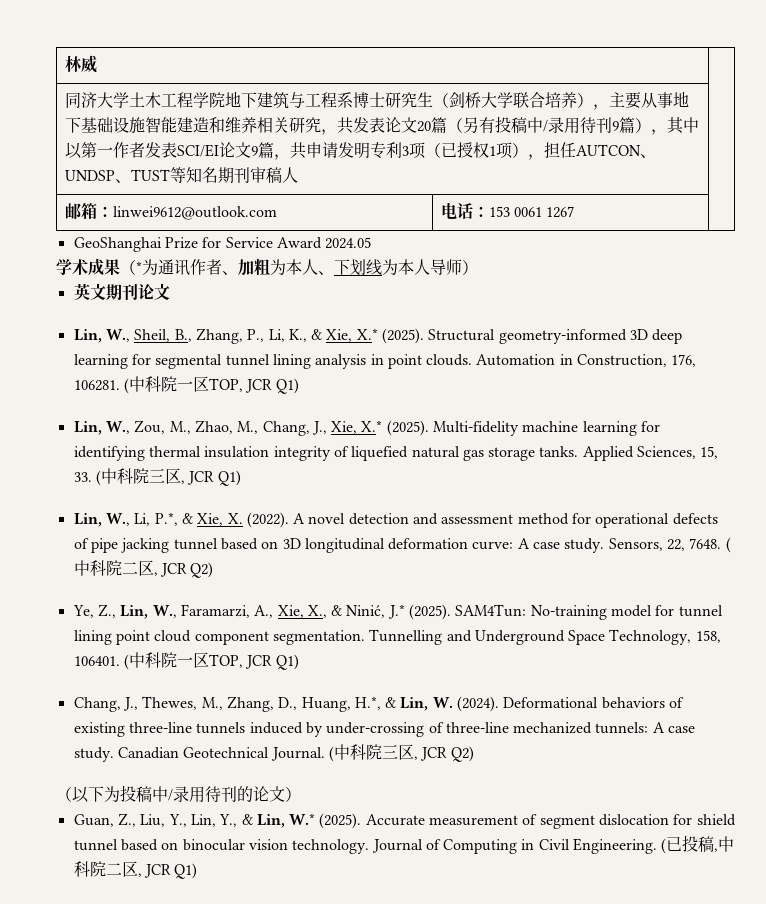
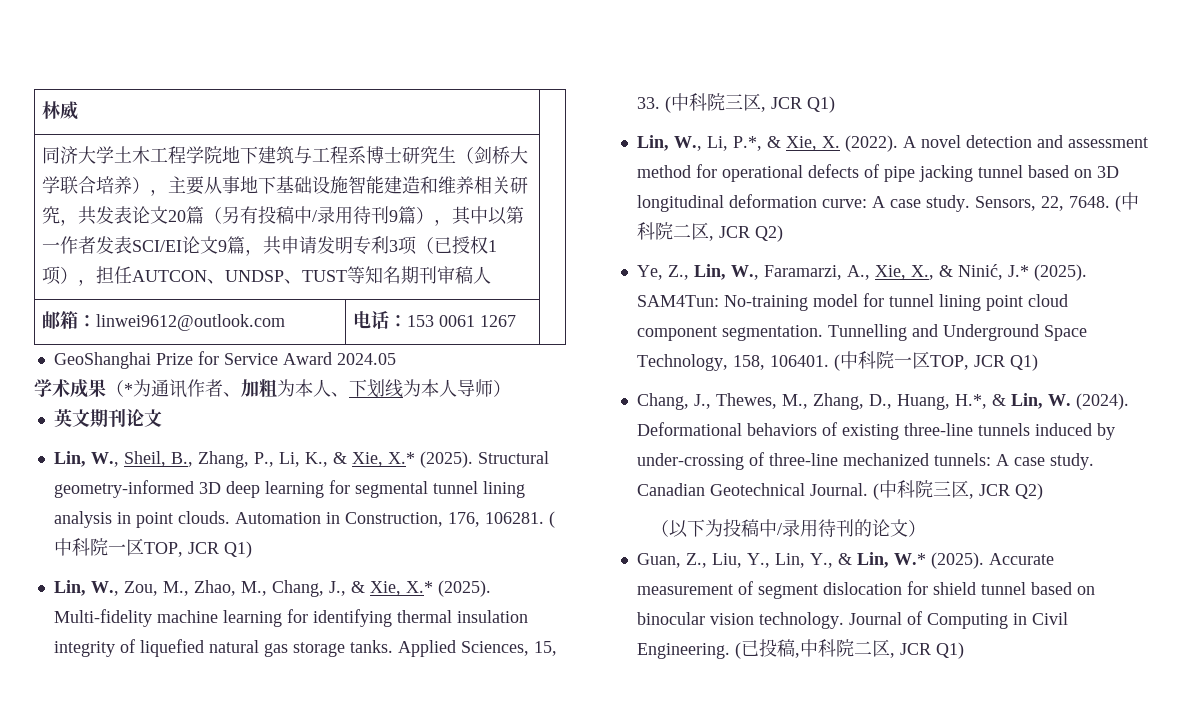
(327, 428) none -> [350,581,365,593] &

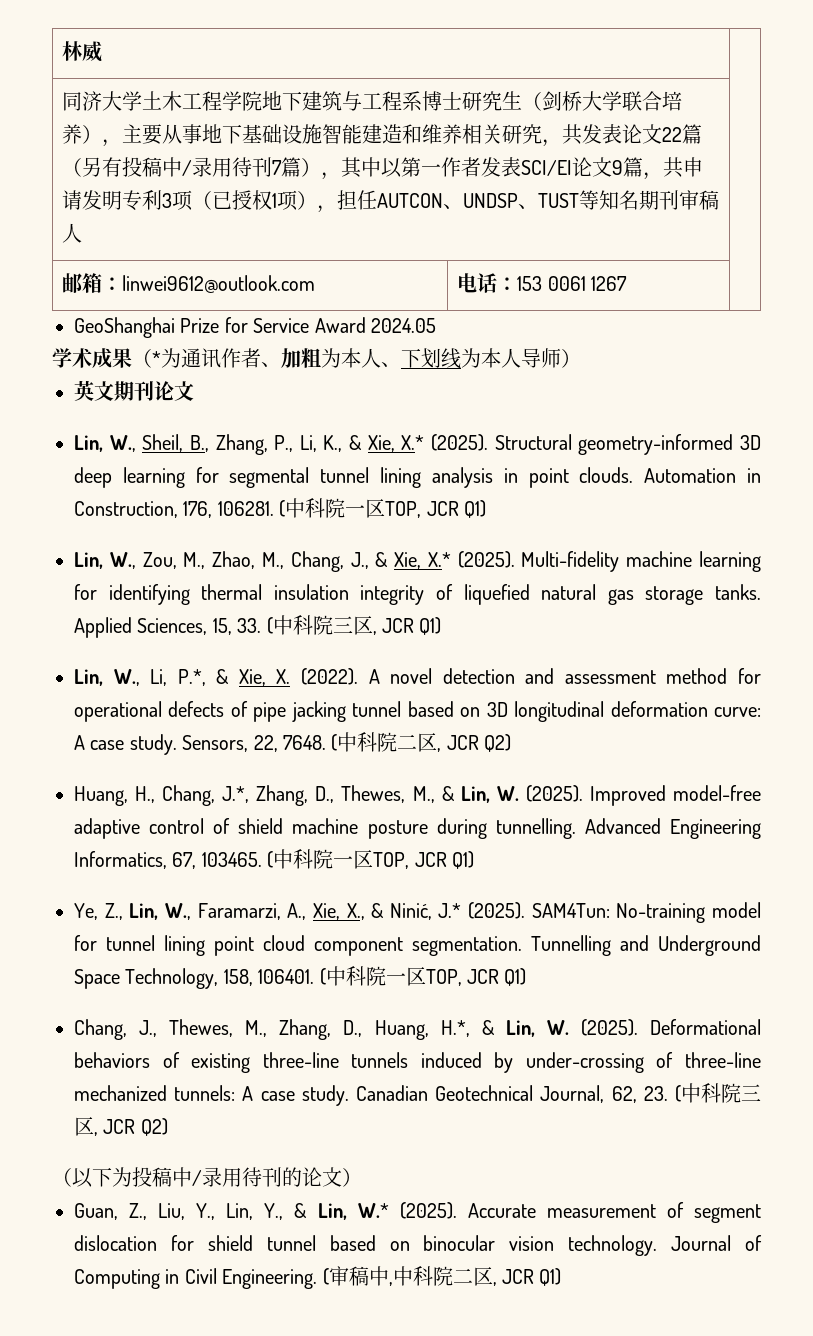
[168,210,187,222] 20 -> [662,127,683,142] 22
[389,210,399,222] 9 -> [272,160,283,175] 7
(783, 233) none -> [74,785,761,806] [74,818,761,839] [74,849,474,869] // Huang, H., Chang, J.*, Zhang, D., Thewes, M., & Lin, W. (2025). Improved model-free adaptive control of shield machine posture during tunnelling. Advanced Engineering Informatics, 67, 103465. (中科院一区TOP, JCR Q1)
[1075,393,1129,410] (2024). -> [580,1019,638,1036] (2025).
[809,483,868,496] Journal. -> [540,1085,668,1103] Journal, 62, 23.
[740,639,795,657] 已投稿 -> [328,1266,389,1286] 审稿中

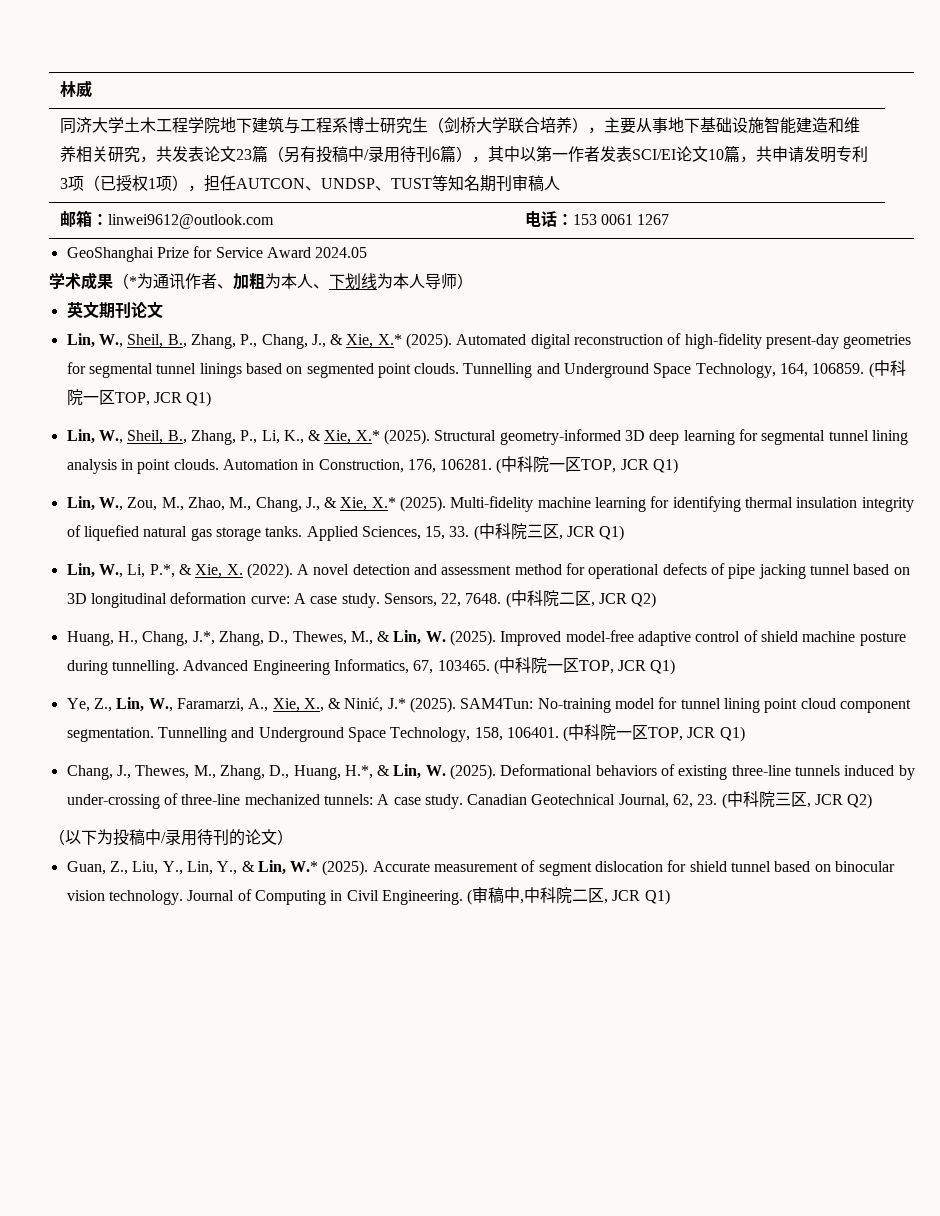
[662,127,683,142] 22 -> [235,149,252,160] 23
[272,160,283,175] 7 -> [431,149,440,160] 6
[612,160,624,175] 9 -> [707,149,724,160] 10
(194, 391) none -> [66,333,912,349] [66,360,906,378] [66,389,212,407] // Lin, W., Sheil, B., Zhang, P., Chang, J., & Xie, X.* (2025). Automated digital reconstruction of high-fidelity present-day geometries for segmental tunnel linings based on segmented point clouds. Tunnelling and Underground Space Technology, 164, 106859. (中科院一区TOP, JCR Q1)

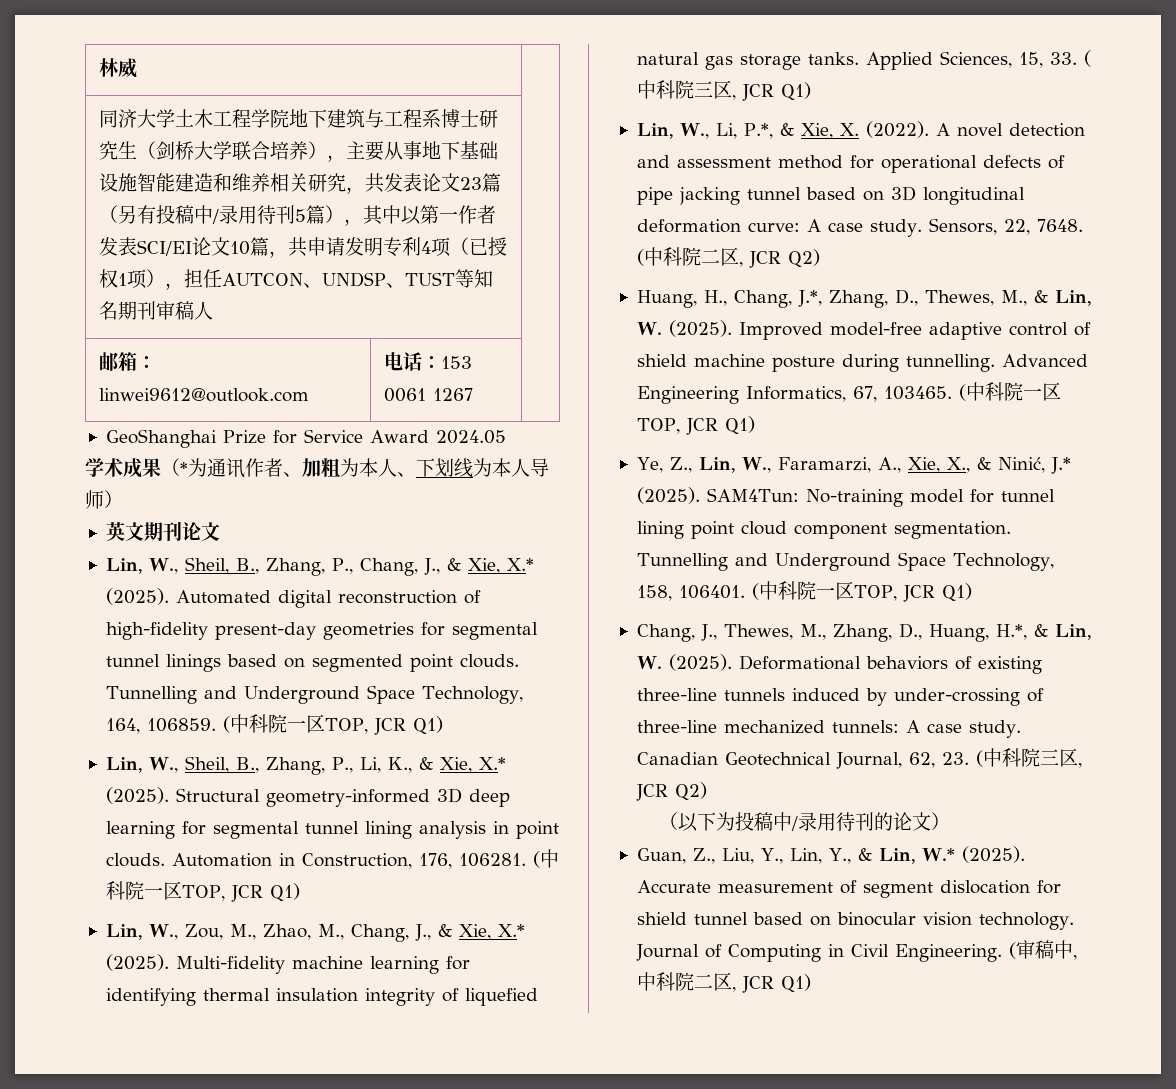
[431,149,440,160] 6 -> [294,209,306,222] 5
[59,178,68,189] 3 -> [420,241,431,254] 4

